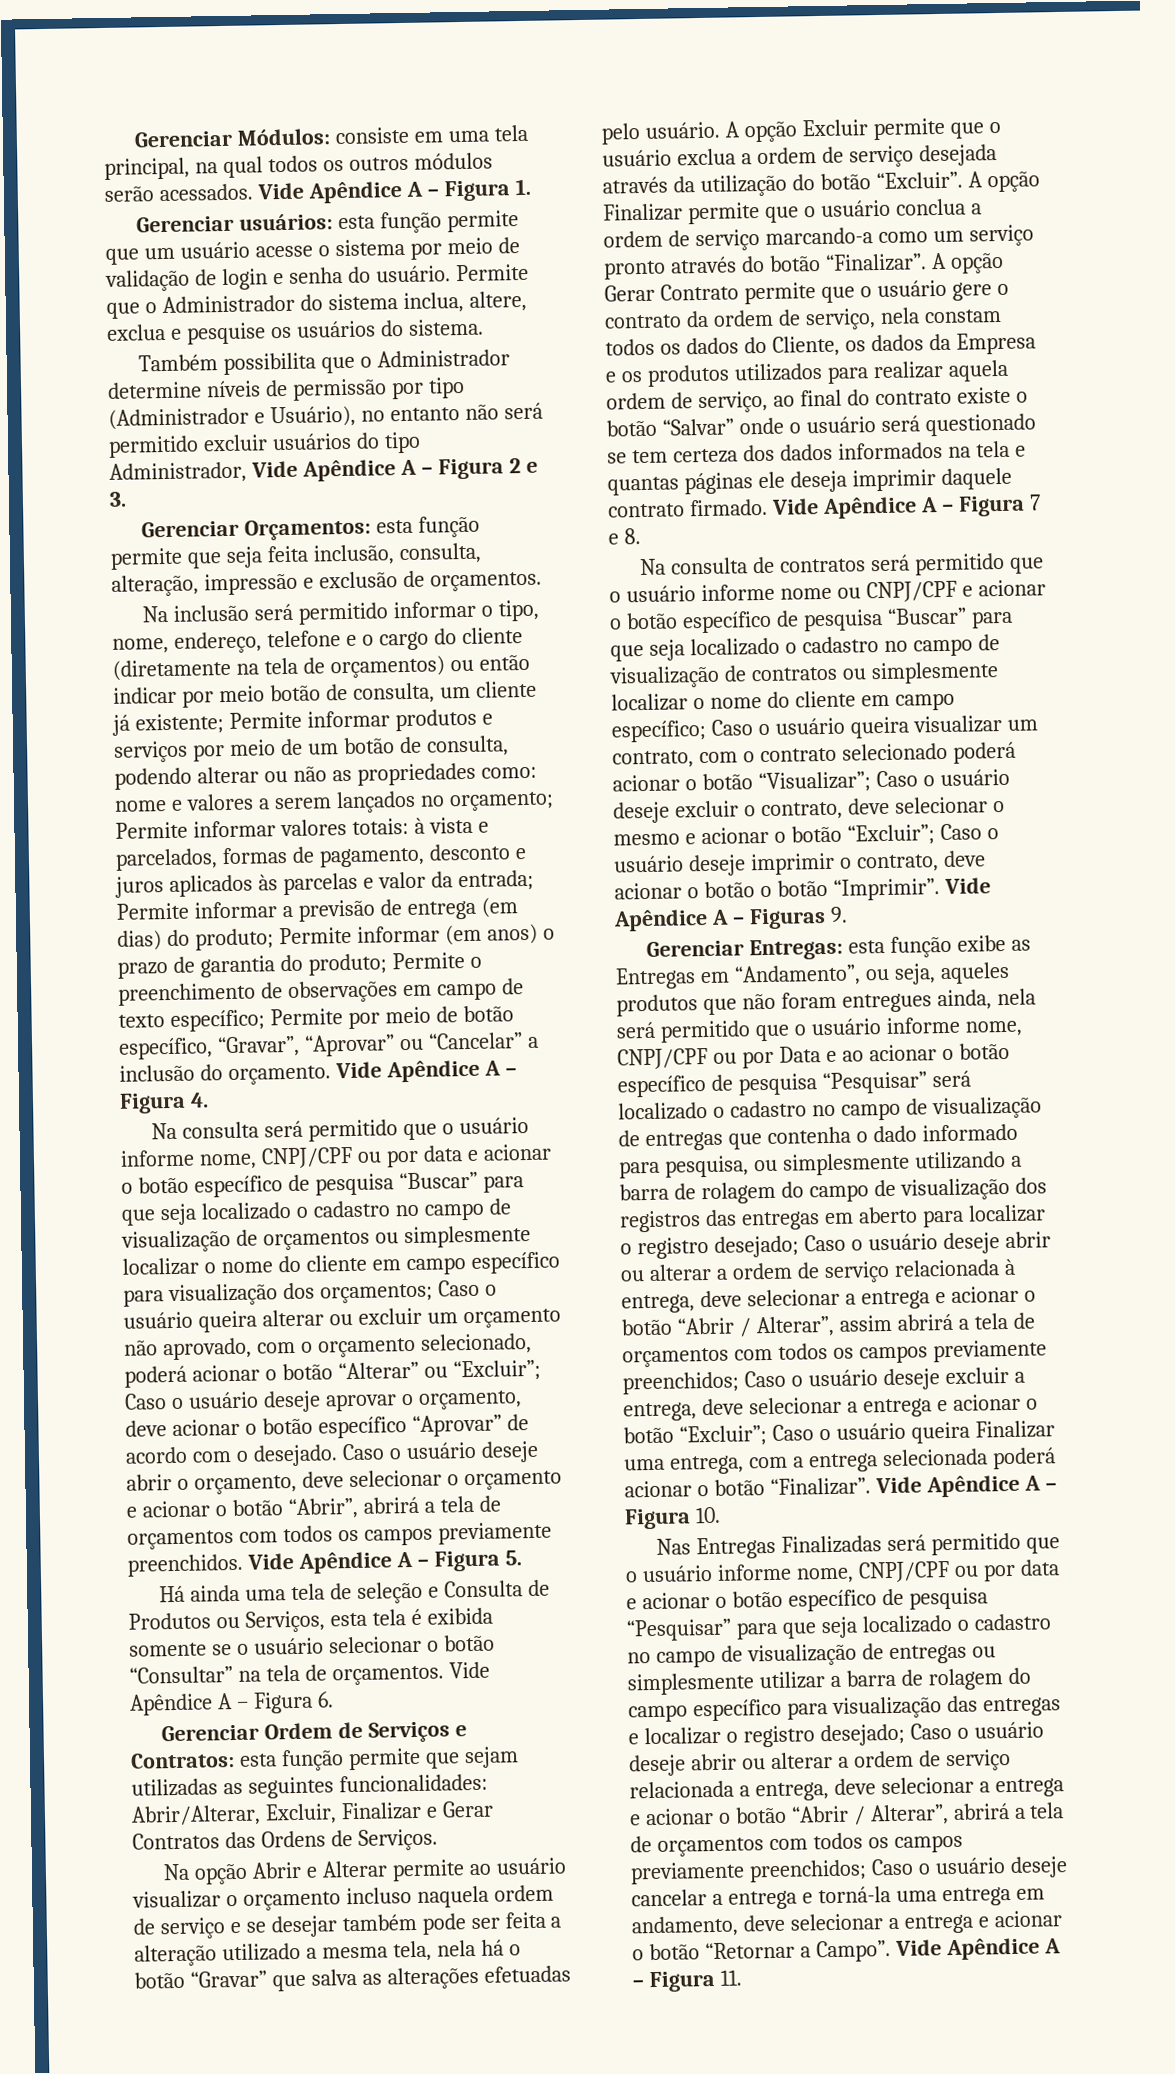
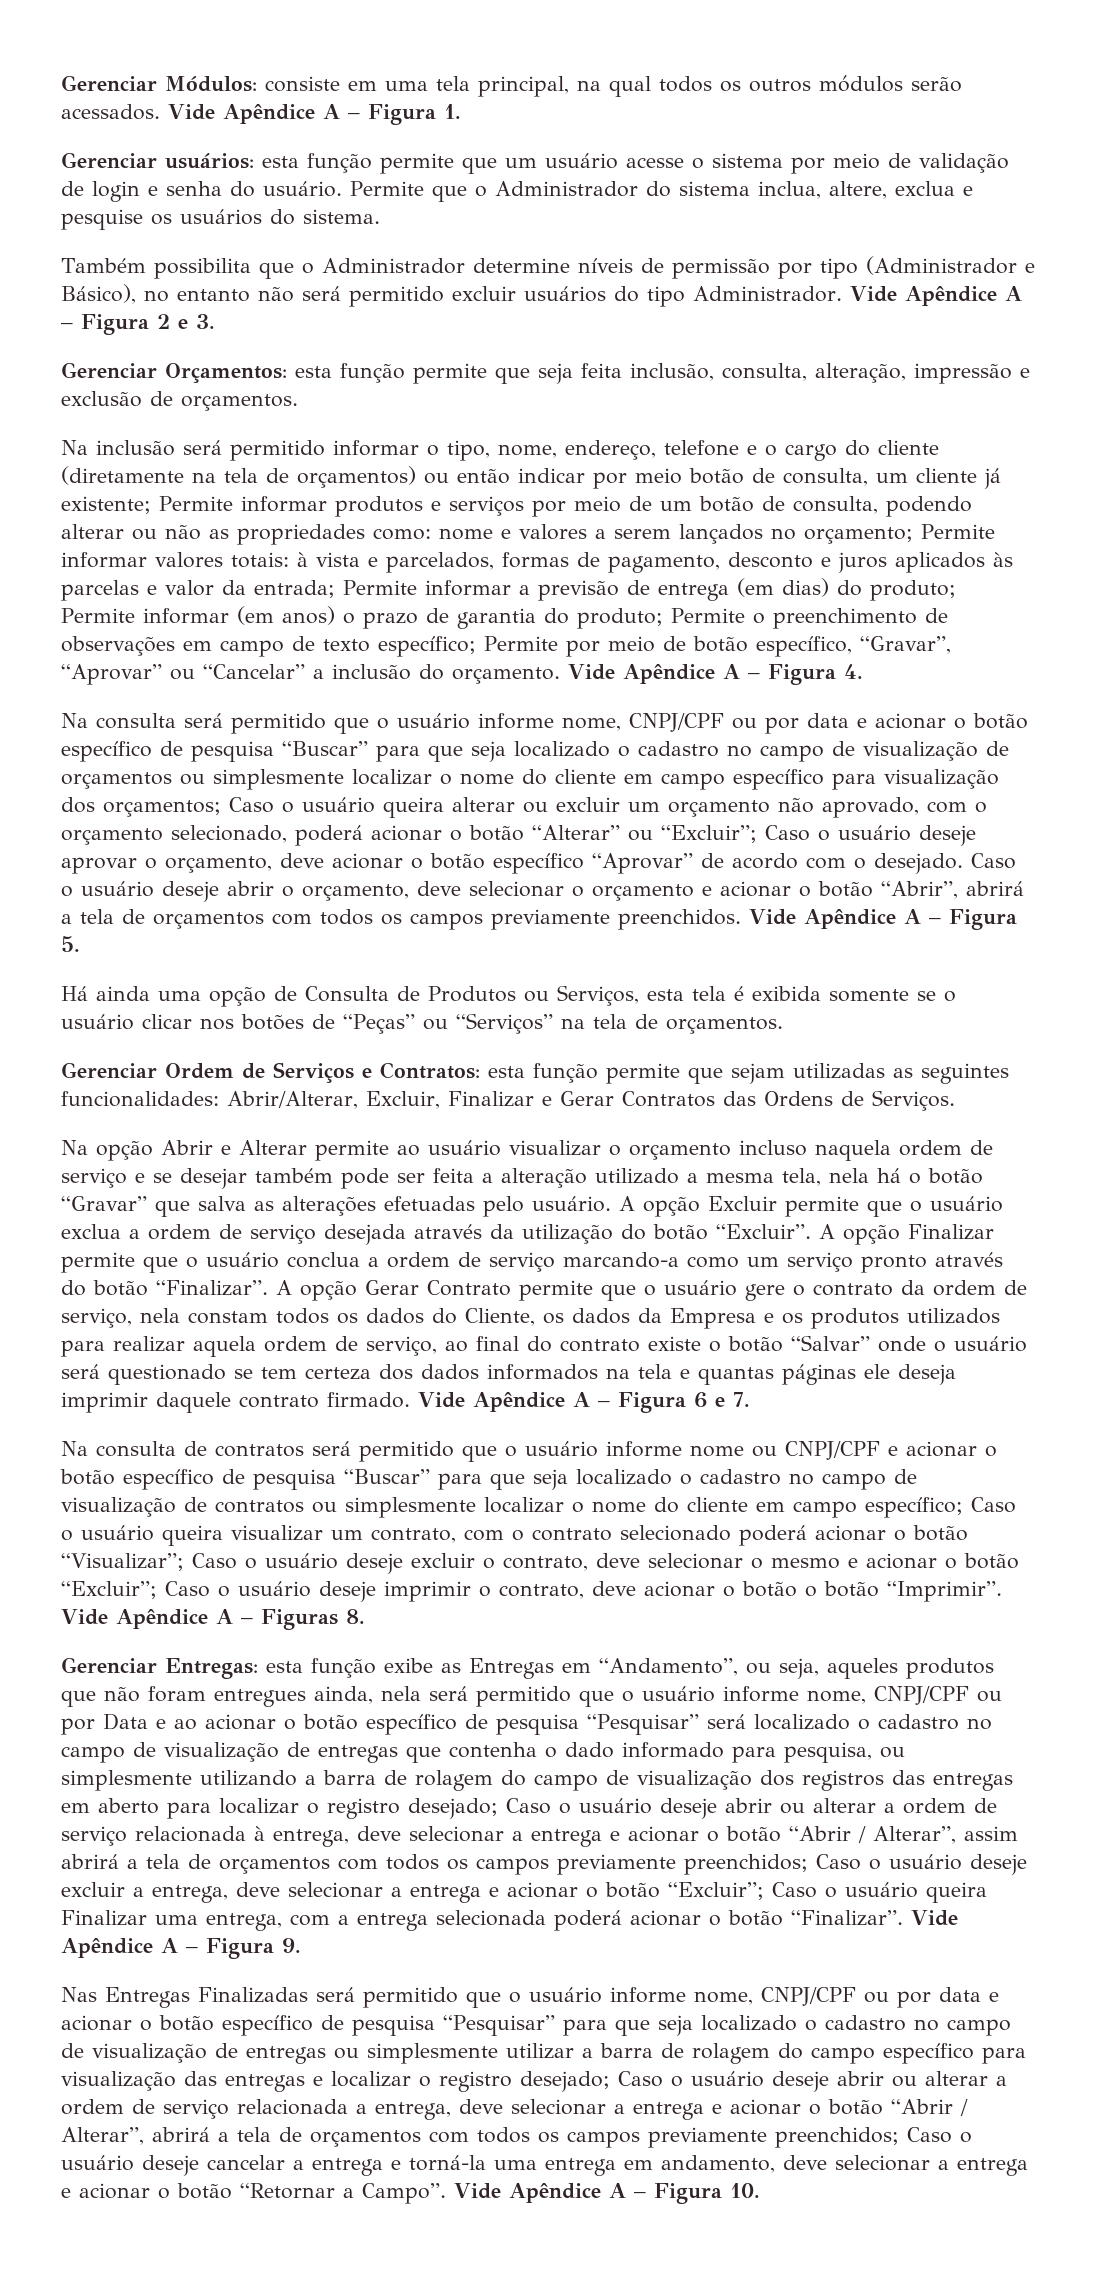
[269,405,356,428] Usuário), -> [61,284,136,304] Básico),
[109,461,247,484] Administrador, -> [693,286,842,302] Administrador.
[290,1581,439,1604] tela de seleção e -> [209,986,297,1007] opção de
[328,1634,495,1654] [129,1661,490,1686] [129,1691,334,1716] selecionar o botão “Consultar” na tela de orçamentos. Vide Apêndice A – Figura 6. -> [142,1013,783,1034] clicar nos botões de “Peças” ou “Serviços” na tela de orçamentos.
[1028,494,1041,511] [608,528,641,545] 7 e 8. -> [694,1392,750,1408] 6 e 7.
[829,906,848,923] 9. -> [346,1609,365,1624] 8.
[694,1506,721,1524] 10. -> [282,1938,301,1953] 9.
[719,1969,742,1986] 11. -> [730,2183,760,2198] 10.

